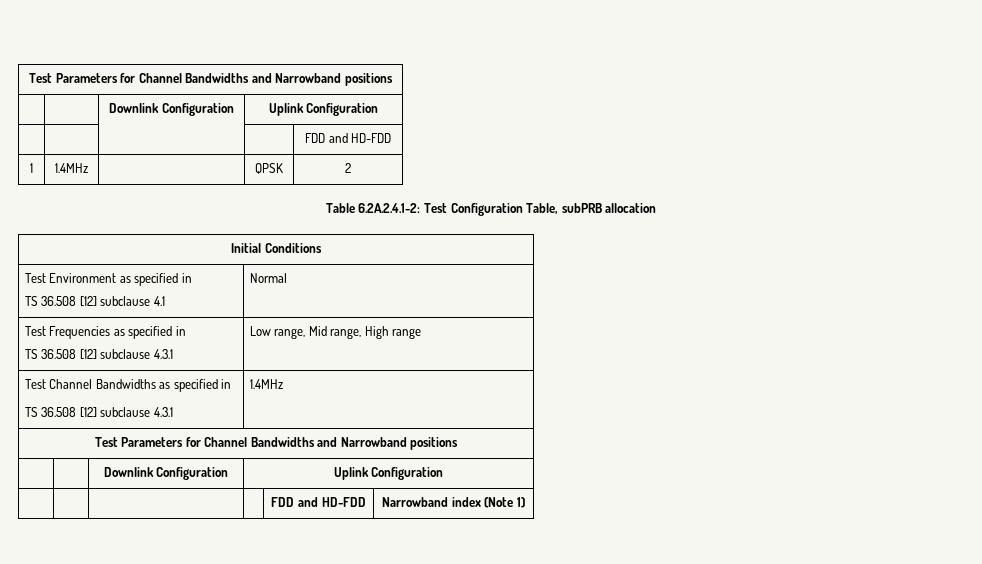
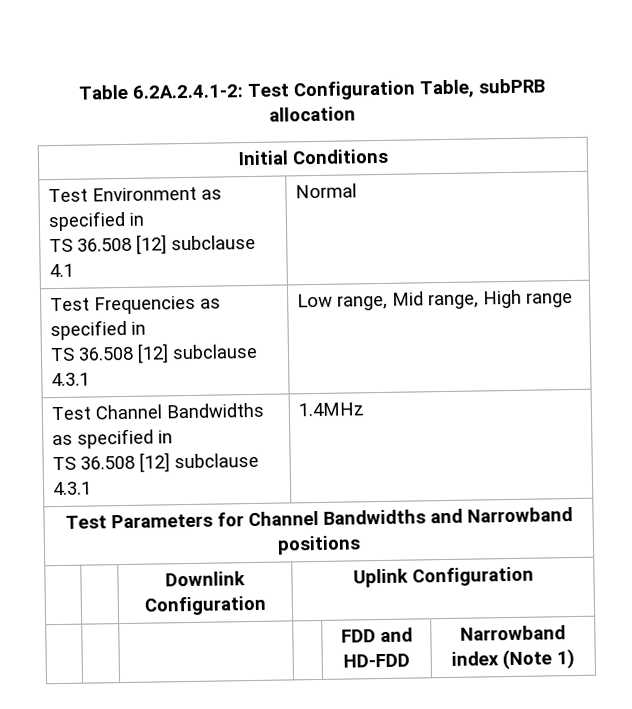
[29,73,393,86] [109,103,234,116] [268,103,379,116] [304,133,392,143] [30,163,33,173] [55,163,89,173] [255,163,283,174] [345,163,351,173] Test Parameters for Channel Bandwidths and Narrowband positions // | | Downlink Configuration | Uplink Configuration // | | | | FDD and HD-FDD // 1 | 1.4MHz | | QPSK | 2 // -> (78, 92) none

